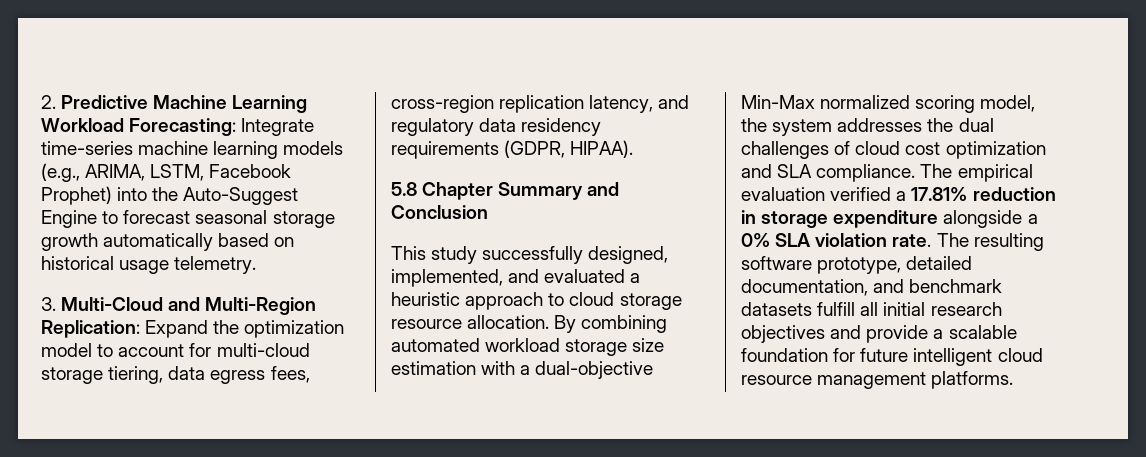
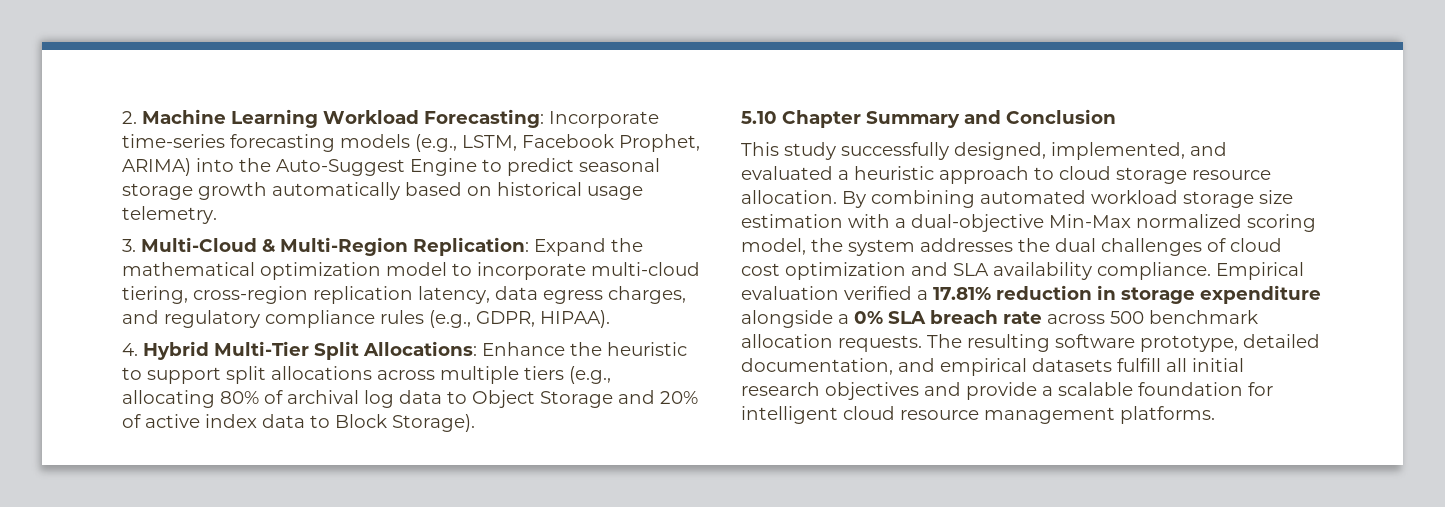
[61,95,149,109] Predictive -> (137, 117) none
[241,118,315,136] [41,141,279,159] Integrate time-series machine learning -> [549,111,659,128] [122,134,335,152] Incorporate time-series forecasting
[85,164,146,181] ARIMA, -> (457, 143) none
[41,186,112,205] Prophet) -> [619,134,700,152] [122,158,191,176] Prophet, ARIMA)
[123,210,191,224] forecast -> [507,158,574,176] predict
[168,297,201,311] and -> [262,239,276,252] &
(240, 327) none -> [122,262,255,276] mathematical
[118,343,310,357] [41,366,310,384] [391,95,690,113] [391,118,602,136] [391,140,634,159] [391,182,417,196] account for multi-cloud storage tiering, data egress fees, cross-region replication latency, and regulatory data residency requirements (GDPR, HIPAA). // 5.8 -> [477,262,700,280] [122,286,686,304] [122,310,610,328] [122,341,687,360] [122,366,611,384] [122,390,698,408] [122,414,475,432] [741,111,777,124] incorporate multi-cloud tiering, cross-region replication latency, data egress charges, and regulatory compliance rules (e.g., GDPR, HIPAA). // 4. Hybrid Multi-Tier Split Allocations: Enhance the heuristic to support split allocations across multiple tiers (e.g., allocating 80% of archival log data to Object Storage and 20% of active index data to Block Storage). // 5.10
[816,164,1033,182] compliance. The empirical -> [993,262,1304,280] availability compliance. Empirical
[815,233,932,247] violation rate. -> [930,310,1258,324] [741,334,922,352] breach rate across 500 benchmark allocation requests.
[909,279,1003,293] benchmark -> [940,358,1027,376] empirical
[860,348,909,362] future -> (1273, 389) none

